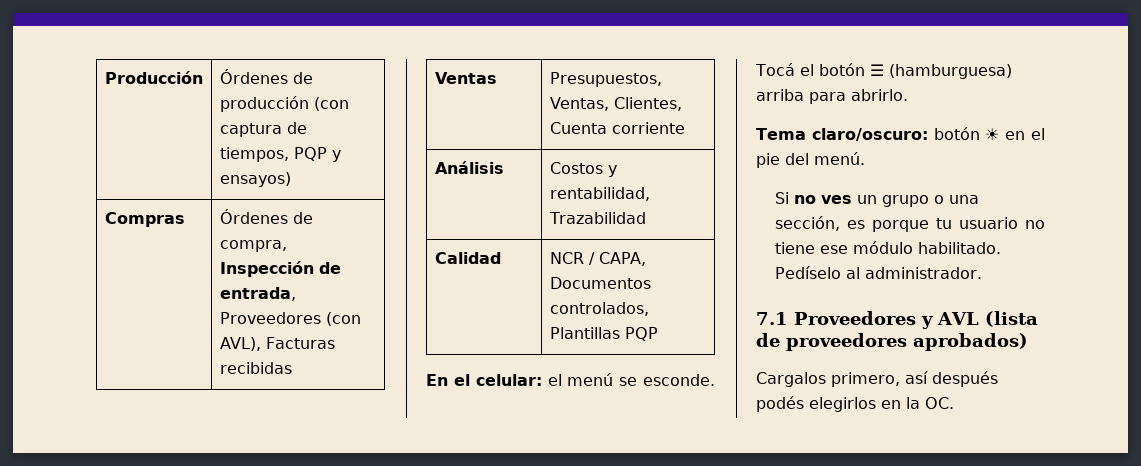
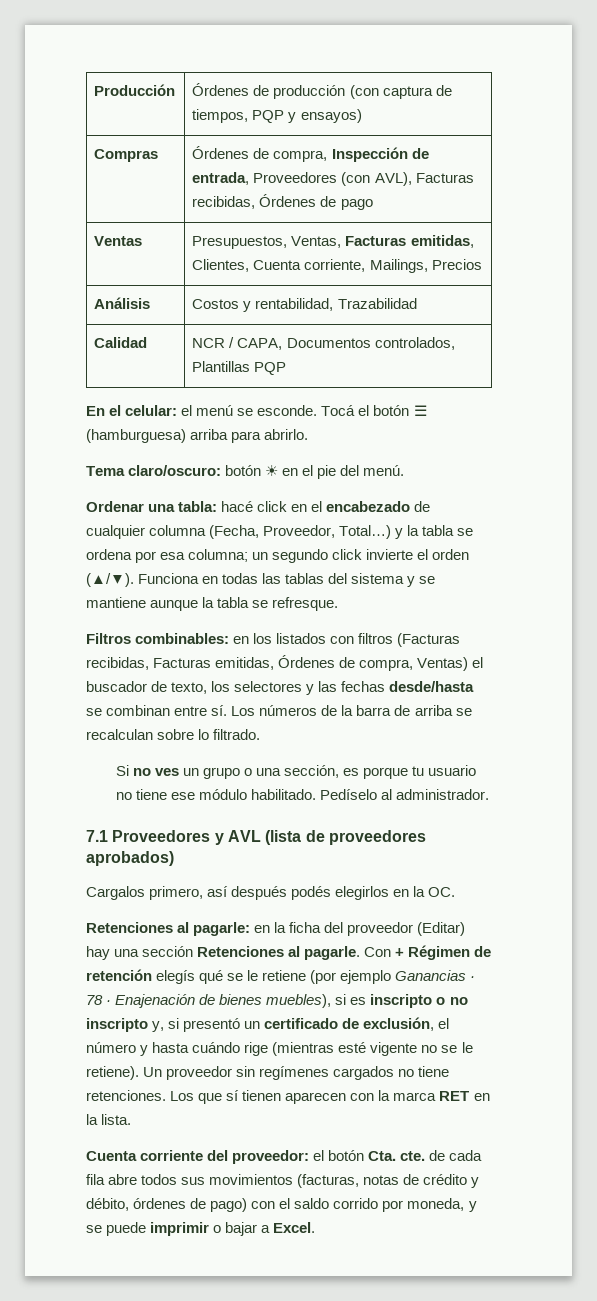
[219,362,292,374] recibidas -> [192,194,373,210] recibidas, Órdenes de pago
[614,97,683,111] [549,122,685,134] Clientes, Cuenta corriente -> [345,235,474,248] [192,259,482,273] Facturas emitidas, Clientes, Cuenta corriente, Mailings, Precios
(865, 158) none -> [86,501,431,512] [86,525,474,539] [86,549,470,563] [86,573,436,587] [86,597,339,611] [86,633,461,647] [86,655,484,671] [86,681,475,695] [86,705,472,716] [86,729,261,740] // Ordenar una tabla: hacé click en el encabezado de cualquier columna (Fecha, Proveedor, Total…) y la tabla se ordena por esa columna; un segundo click invierte el orden (▲/▼). Funciona en todas las tablas del sistema y se mantiene aunque la tabla se refresque. // Filtros combinables: en los listados con filtros (Facturas recibidas, Facturas emitidas, Órdenes de compra, Ventas) el buscador de texto, los selectores y las fechas desde/hasta se combinan entre sí. Los números de la barra de arriba se recalculan sobre lo filtrado.
(954, 403) none -> [86,922,466,936] [86,945,492,960] [86,969,476,984] [86,994,468,1008] [86,1017,450,1032] [86,1042,473,1056] [86,1066,450,1080] [86,1090,490,1104] [86,1114,132,1125] [86,1150,483,1164] [86,1174,480,1188] [86,1198,477,1212] [86,1222,316,1236] // Retenciones al pagarle: en la ficha del proveedor (Editar) hay una sección Retenciones al pagarle. Con + Régimen de retención elegís qué se le retiene (por ejemplo Ganancias · 78 · Enajenación de bienes muebles), si es inscripto o no inscripto y, si presentó un certificado de exclusión, el número y hasta cuándo rige (mientras esté vigente no se le retiene). Un proveedor sin regímenes cargados no tiene retenciones. Los que sí tienen aparecen con la marca RET en la lista. // Cuenta corriente del proveedor: el botón Cta. cte. de cada fila abre todos sus movimientos (facturas, notas de crédito y débito, órdenes de pago) con el saldo corrido por moneda, y se puede imprimir o bajar a Excel.

